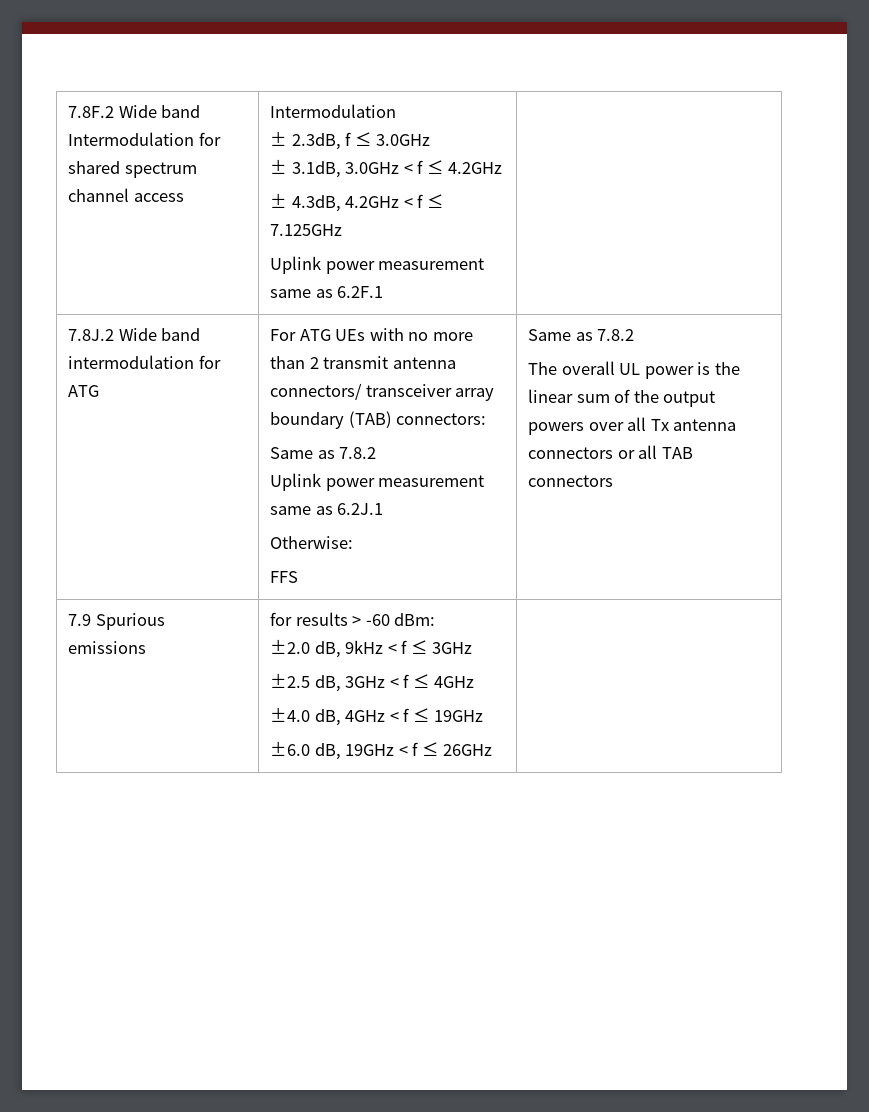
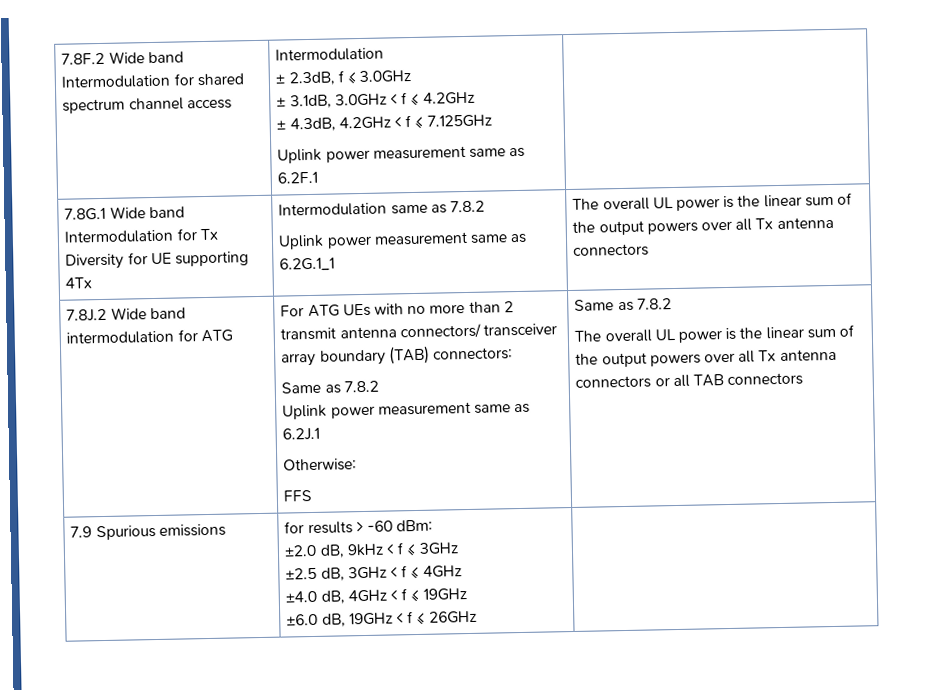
(384, 292) none -> [64,206,185,221] [64,228,218,244] [65,251,249,270] [65,277,93,289] [278,200,485,217] [278,231,528,250] [279,257,336,272] [572,192,852,211] [572,216,834,236] [573,243,650,257] // 7.8G.1 Wide band Intermodulation for Tx Diversity for UE supporting 4Tx | Intermodulation same as 7.8.2 // Uplink power measurement same as 6.2G.1_1 | The overall UL power is the linear sum of the output powers over all Tx antenna connectors

